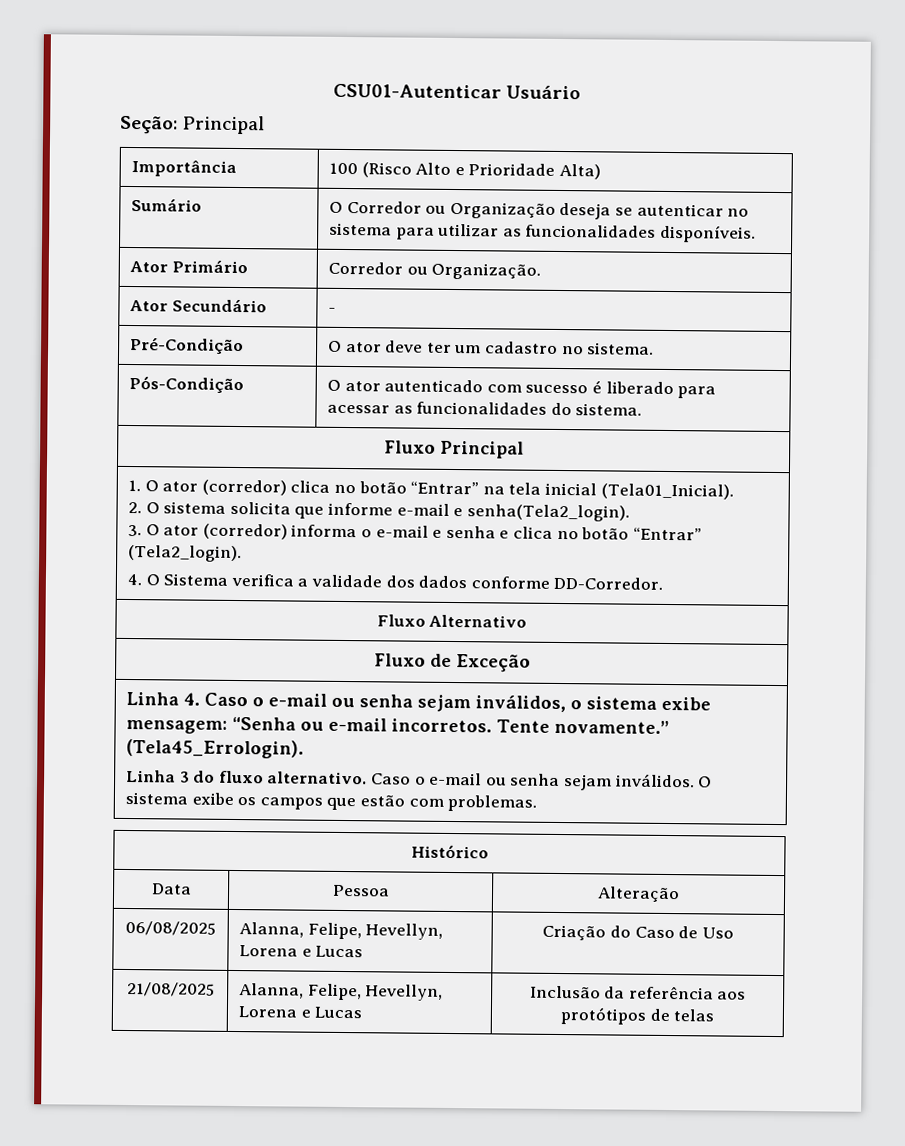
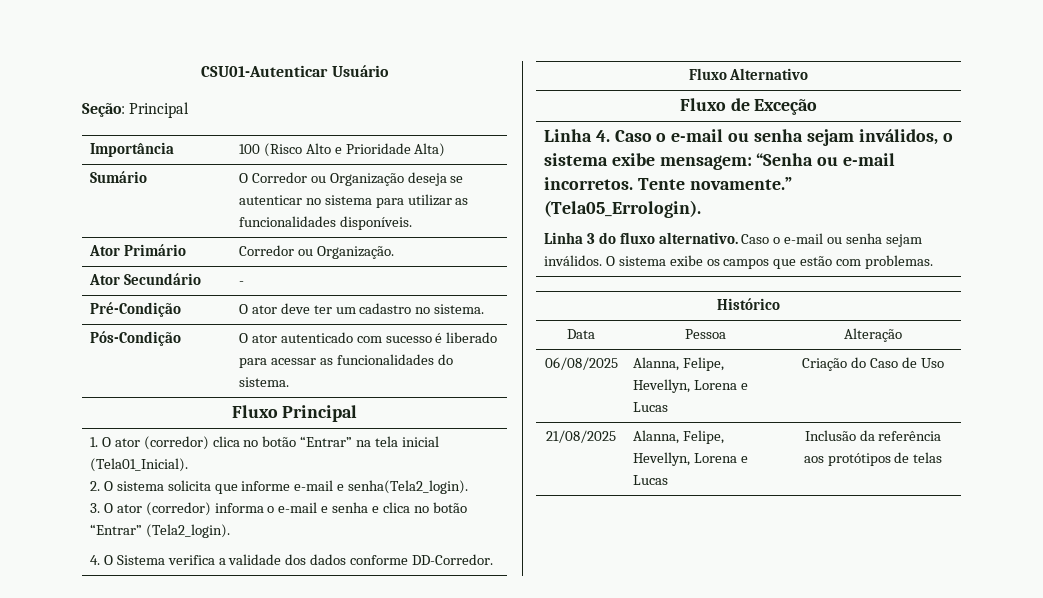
[126,738,305,759] (Tela45_Errologin). -> [543,200,701,218] (Tela05_Errologin).

